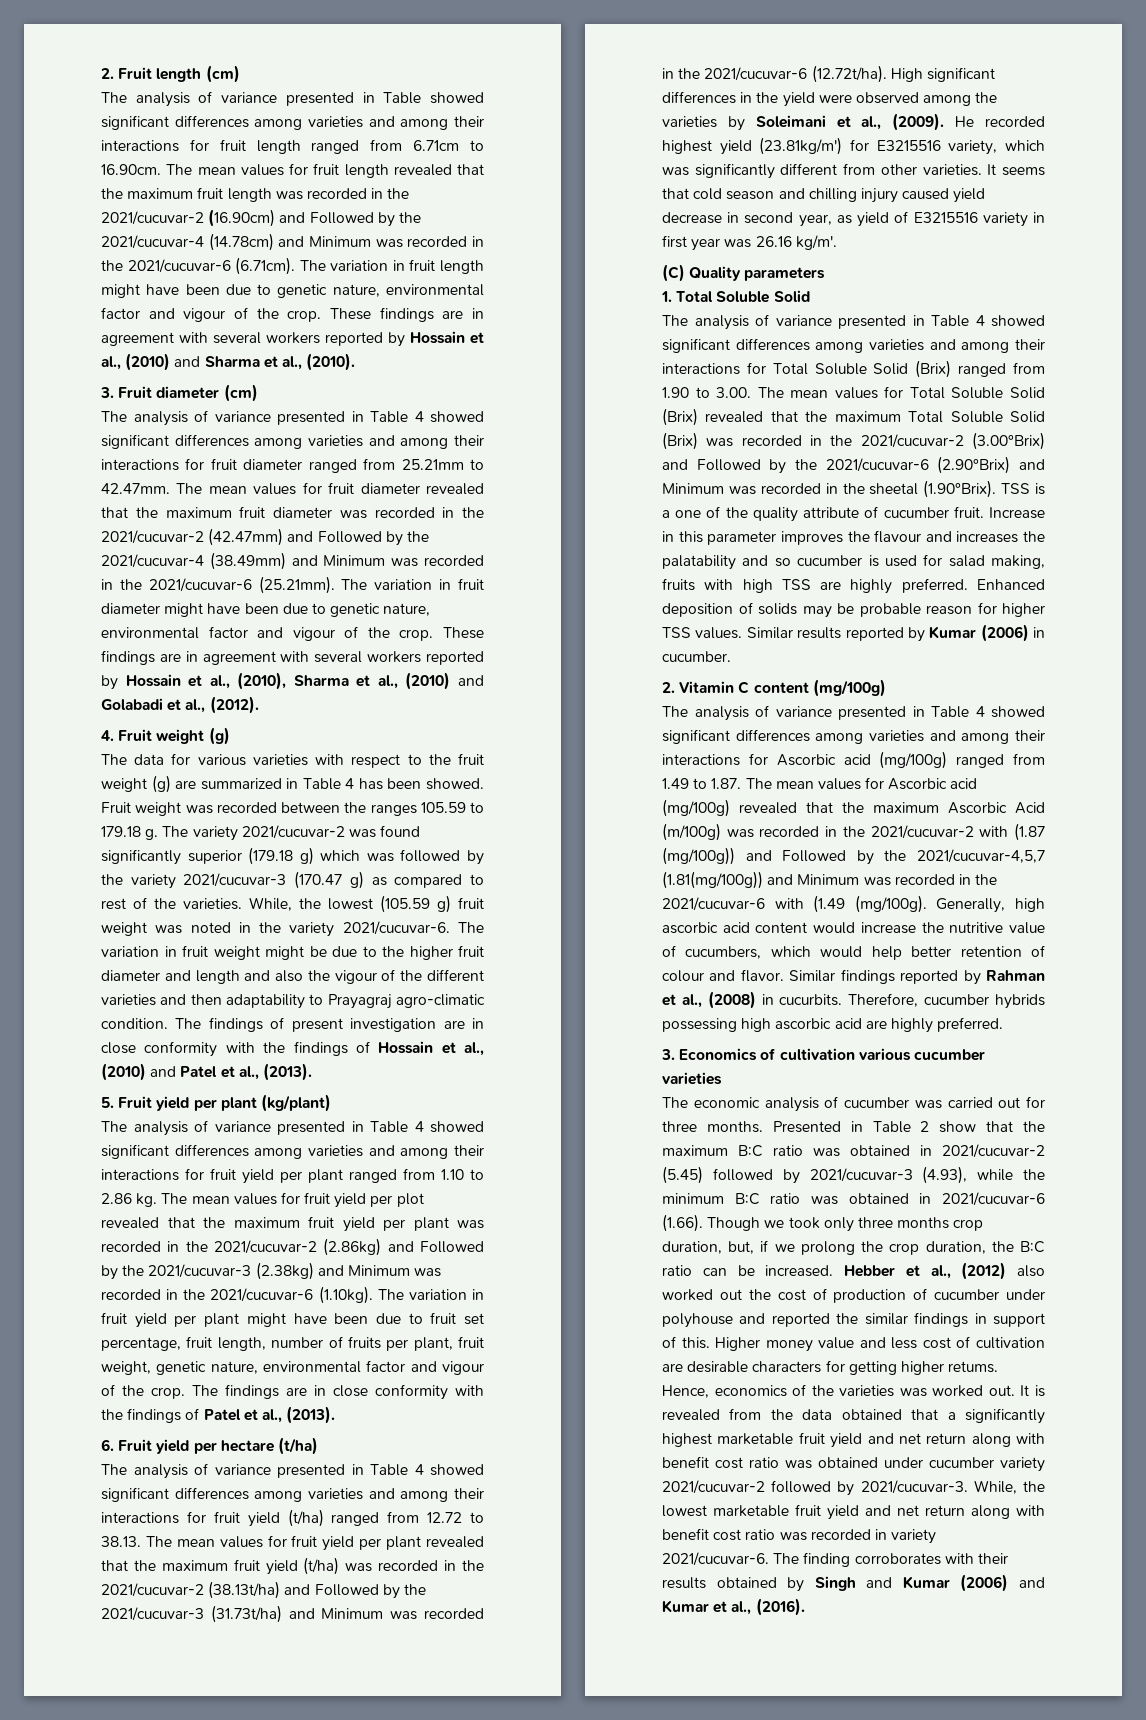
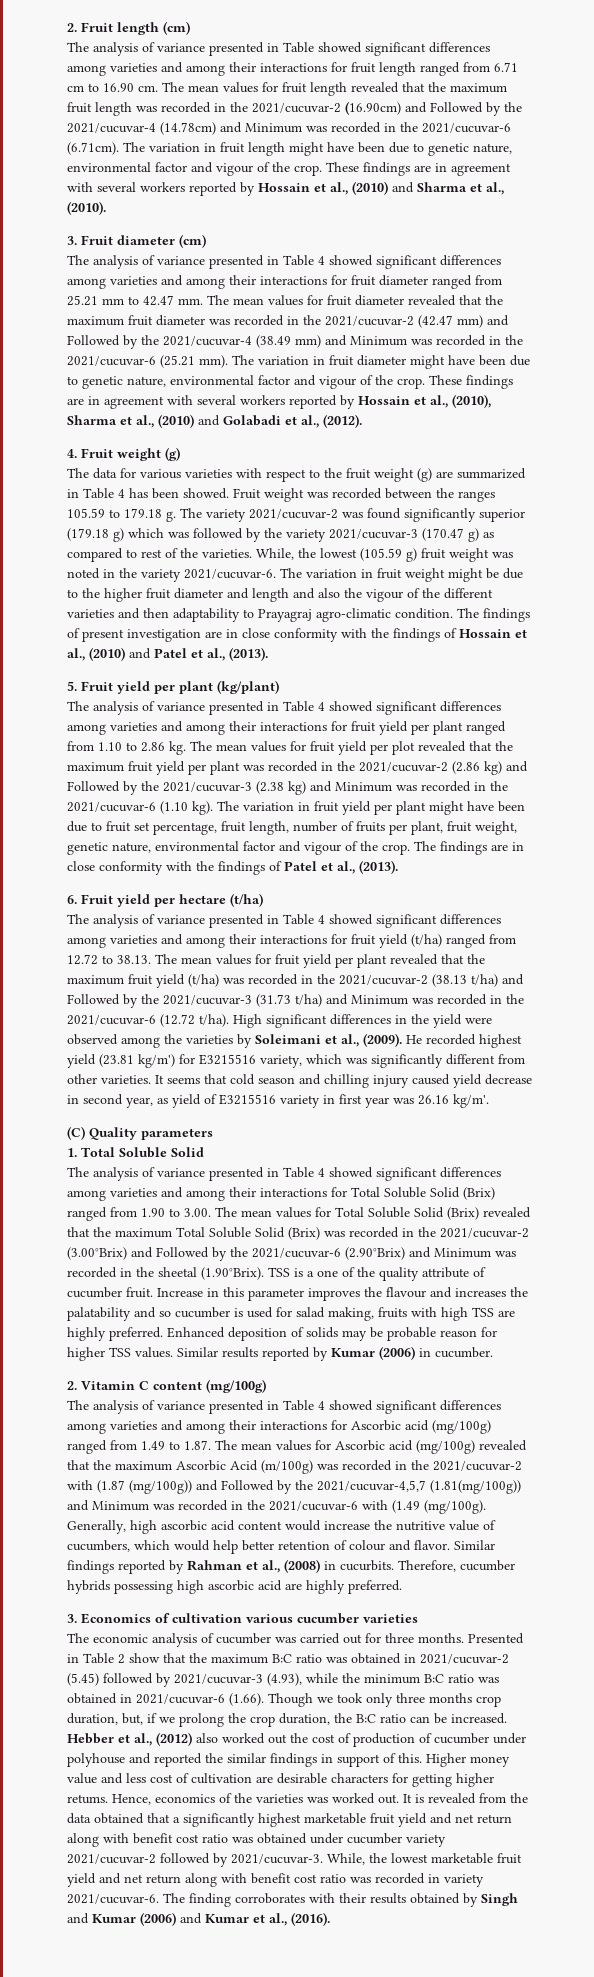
[413,140,484,151] [101,164,161,175] 6.71cm to 16.90cm. -> [494,62,518,72] [67,83,158,92] 6.71 cm to 16.90 cm.
[401,459,484,470] [101,483,170,494] 25.21mm to 42.47mm. -> [67,295,203,306] 25.21 mm to 42.47 mm.
[208,528,429,546] [101,552,485,570] [101,576,335,594] (42.47mm) and Followed by the 2021/cucuvar-4 (38.49mm) and Minimum was recorded in the 2021/cucuvar-6 (25.21mm). -> [418,315,509,328] [67,335,523,349] [67,355,228,368] (42.47 mm) and Followed by the 2021/cucuvar-4 (38.49 mm) and Minimum was recorded in the 2021/cucuvar-6 (25.21 mm).
[323,1238,484,1256] [101,1262,442,1280] [101,1286,373,1304] (2.86kg) and Followed by the 2021/cucuvar-3 (2.38kg) and Minimum was recorded in the 2021/cucuvar-6 (1.10kg). -> [452,761,528,775] [67,781,508,795] [67,801,213,815] (2.86 kg) and Followed by the 2021/cucuvar-3 (2.38 kg) and Minimum was recorded in the 2021/cucuvar-6 (1.10 kg).
[208,1581,426,1599] [101,1605,485,1623] [662,65,887,83] (38.13t/ha) and Followed by the 2021/cucuvar-3 (31.73t/ha) and Minimum was recorded in the 2021/cucuvar-6 (12.72t/ha). -> [432,974,524,987] [67,994,524,1008] [67,1014,229,1027] (38.13 t/ha) and Followed by the 2021/cucuvar-3 (31.73 t/ha) and Minimum was recorded in the 2021/cucuvar-6 (12.72 t/ha).
[759,137,843,155] (23.81kg/m') -> [99,1054,175,1068] (23.81 kg/m')

